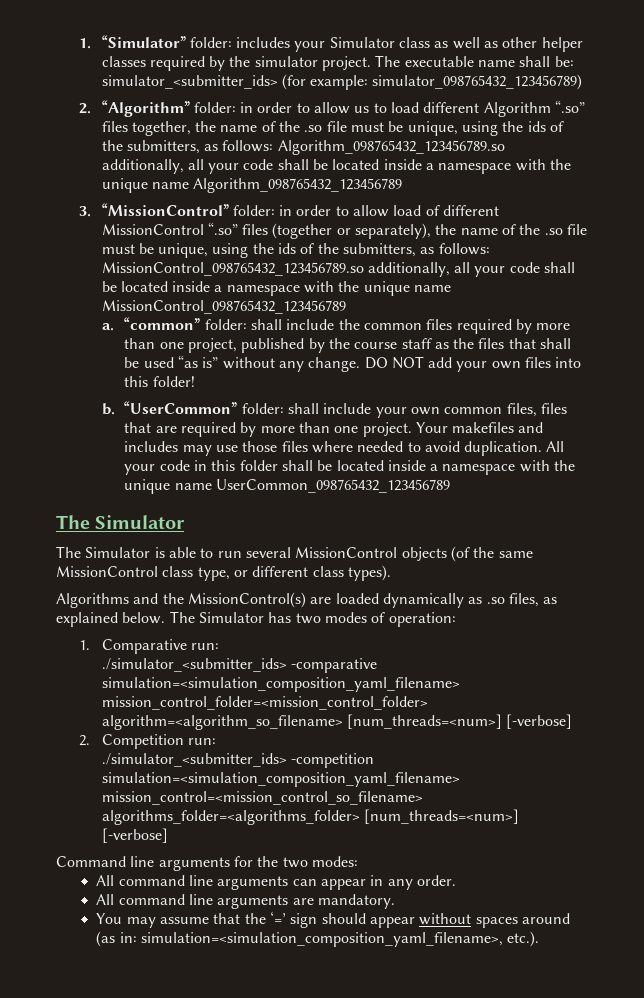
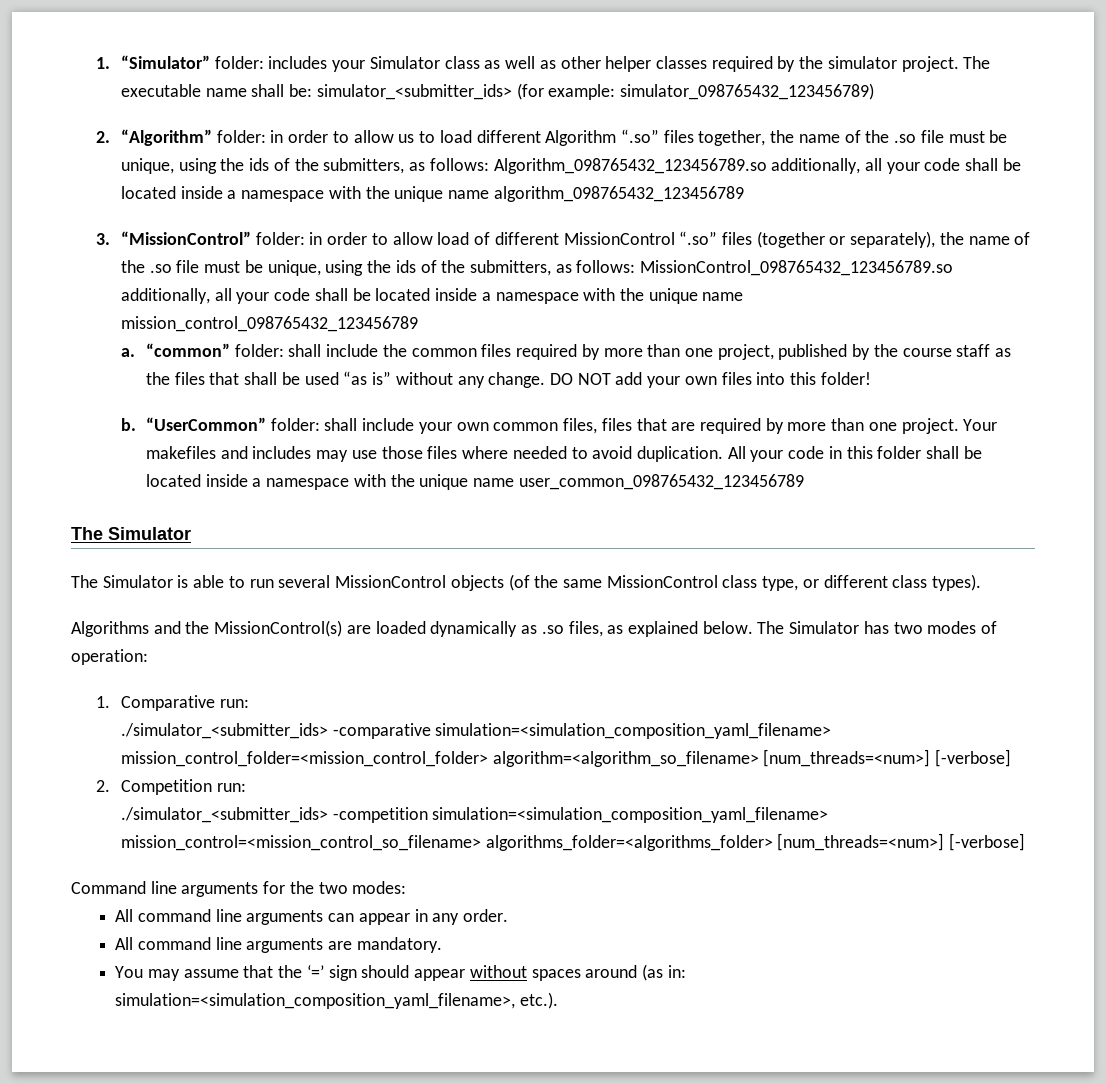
[193,178,403,193] Algorithm_098765432_123456789 -> [493,186,744,202] algorithm_098765432_123456789
[101,300,346,314] MissionControl_098765432_123456789 -> [121,316,419,332] mission_control_098765432_123456789
[215,479,450,493] UserCommon_098765432_123456789 -> [518,474,804,490] user_common_098765432_123456789

